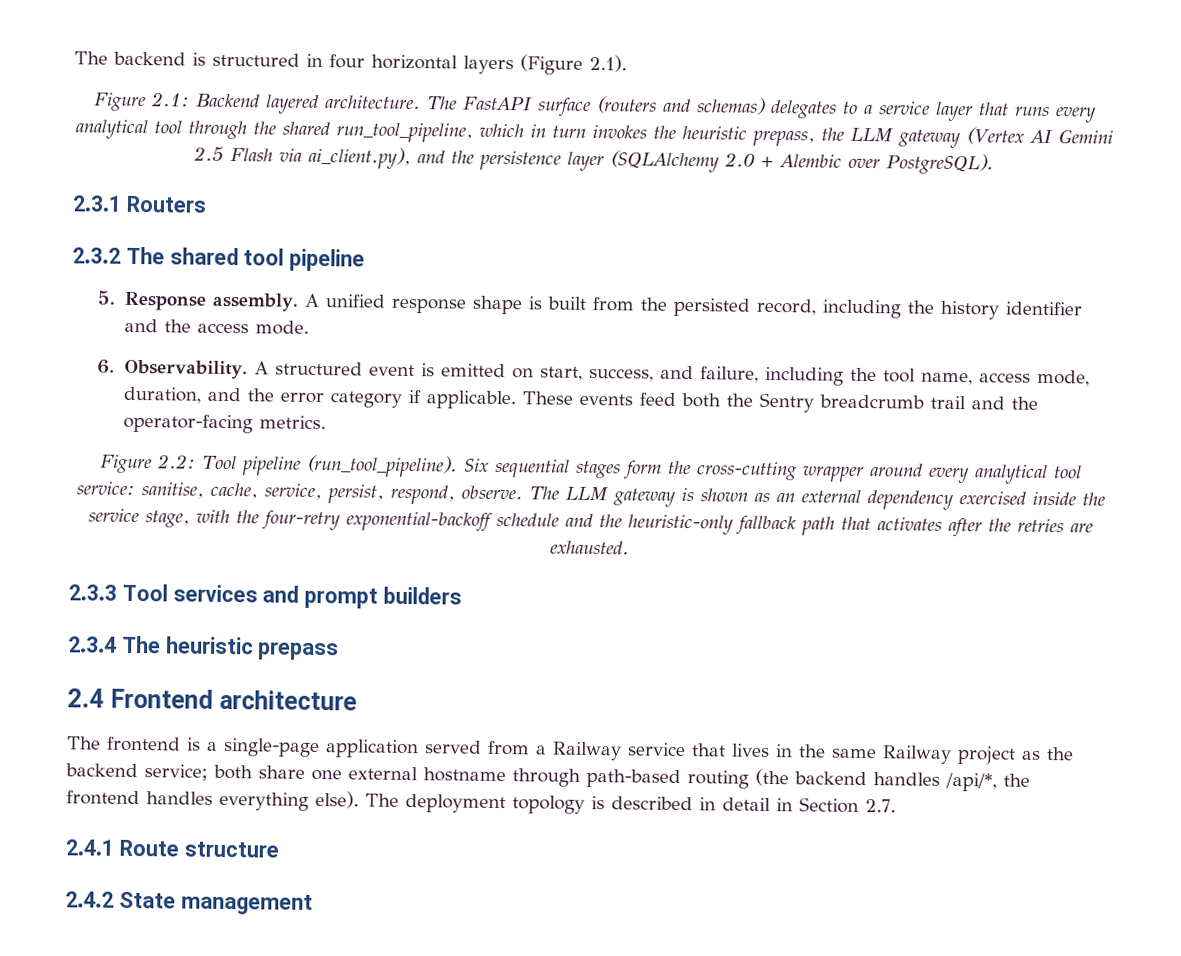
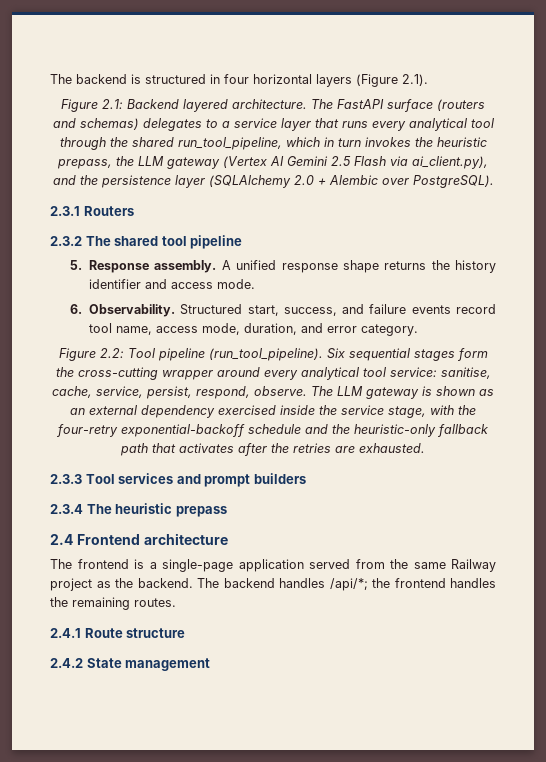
[527,296,901,319] is built from the persisted record, including -> [384,261,427,270] returns
[163,319,191,333] the -> (168, 284) none
[253,361,877,386] A structured event is emitted on start, success, and failure, including the -> [180,304,497,316] Structured start, success, and failure events record
[246,388,1038,413] [122,413,326,434] the error category if applicable. These events feed both the Sentry breadcrumb trail and the operator-facing metrics. -> [327,324,419,336] error category.
[535,741,793,761] a Railway service that lives in -> (385, 564) none
[65,763,789,789] backend service; both share one external hostname through path-based routing (the -> [137,578,219,588] backend. The
[945,772,997,792] /api/*, -> [329,578,368,591] /api/*;
[219,790,896,814] everything else). The deployment topology is described in detail in Section 2.7. -> [50,597,176,610] the remaining routes.

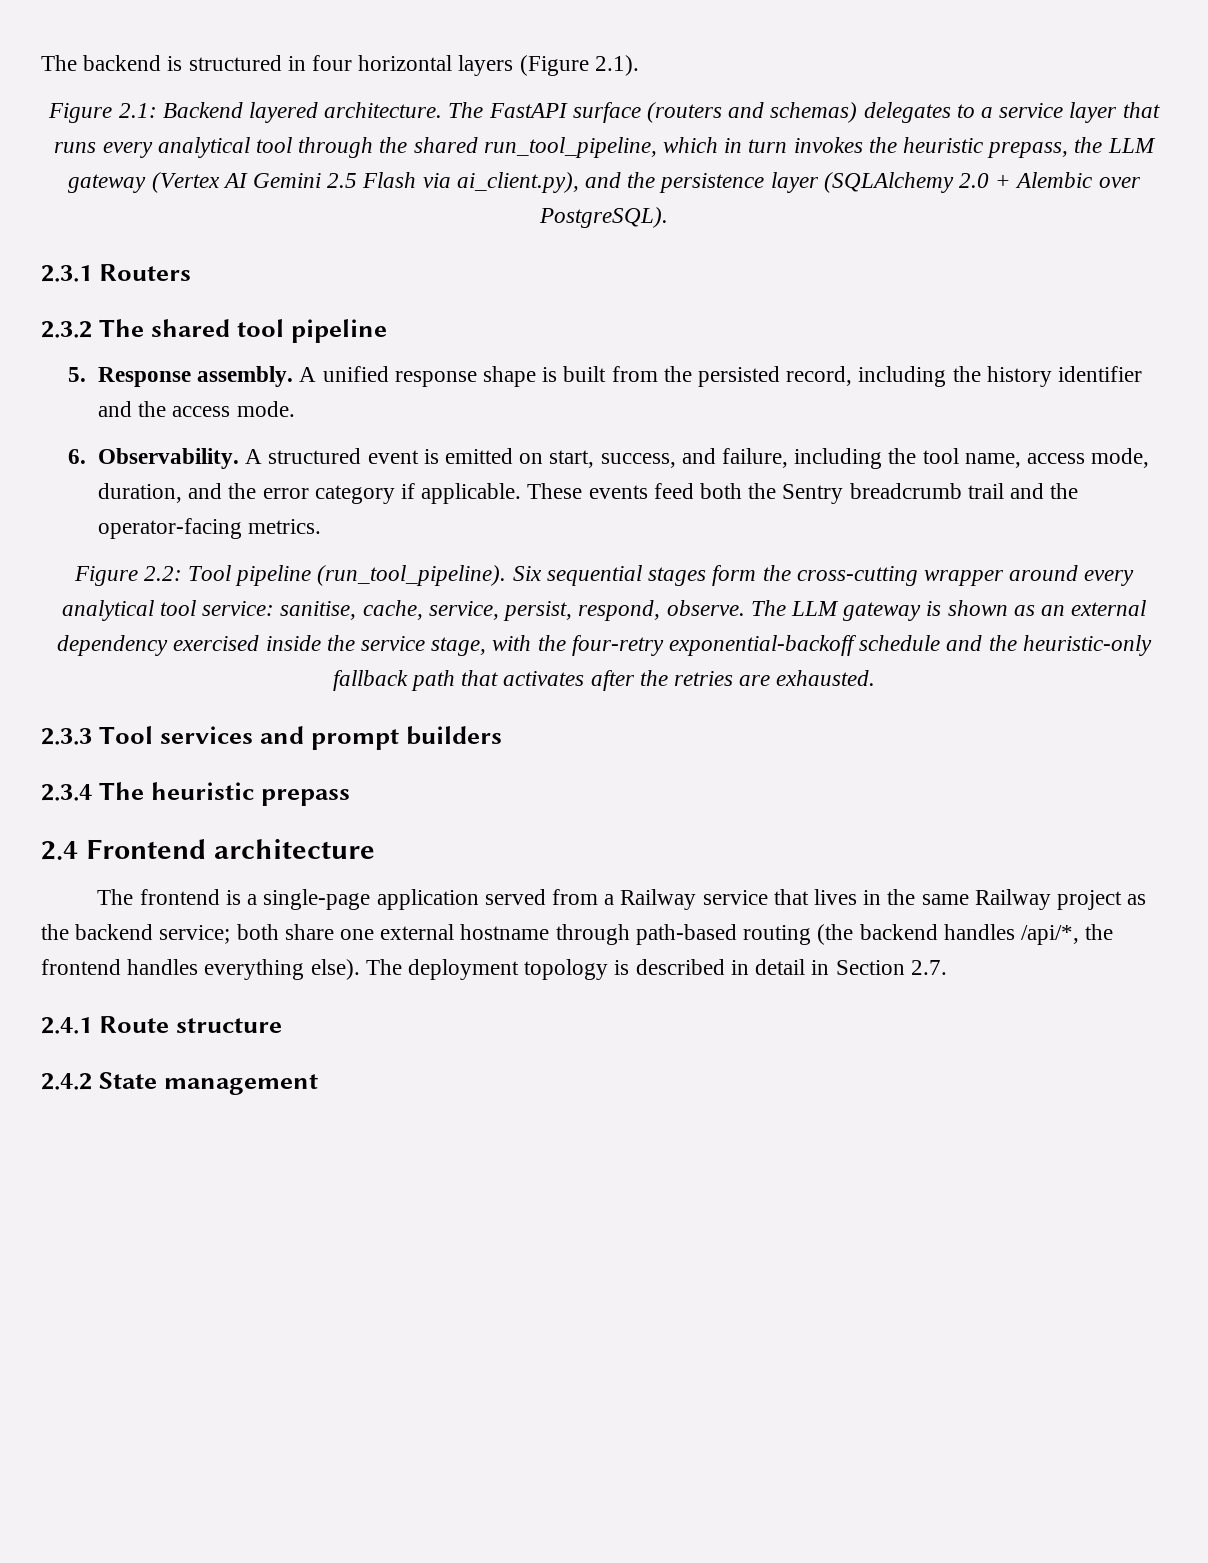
[384,261,427,270] returns -> [542,366,947,387] is built from the persisted record, including
(168, 284) none -> [138,401,167,417] the
[180,304,497,316] Structured start, success, and failure events record -> [245,448,917,469] A structured event is emitted on start, success, and failure, including the
[327,324,419,336] error category. -> [228,483,1079,504] [97,518,322,539] the error category if applicable. These events feed both the Sentry breadcrumb trail and the operator-facing metrics.
(385, 564) none -> [604,889,882,910] a Railway service that lives in
[137,578,219,588] backend. The -> [75,924,854,945] backend service; both share one external hostname through path-based routing (the
[329,578,368,591] /api/*; -> [1020,925,1079,945] /api/*,
[50,597,176,610] the remaining routes. -> [204,959,947,980] everything else). The deployment topology is described in detail in Section 2.7.

